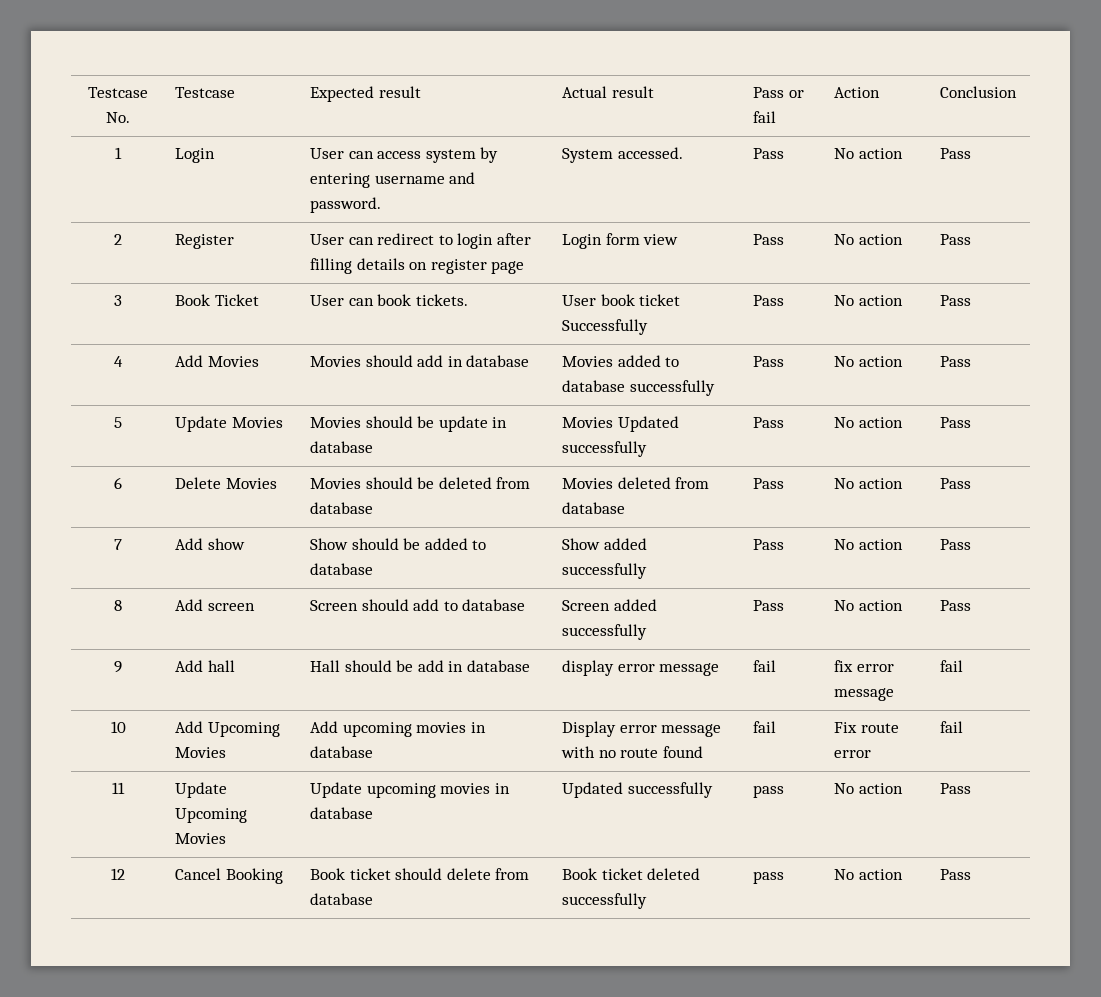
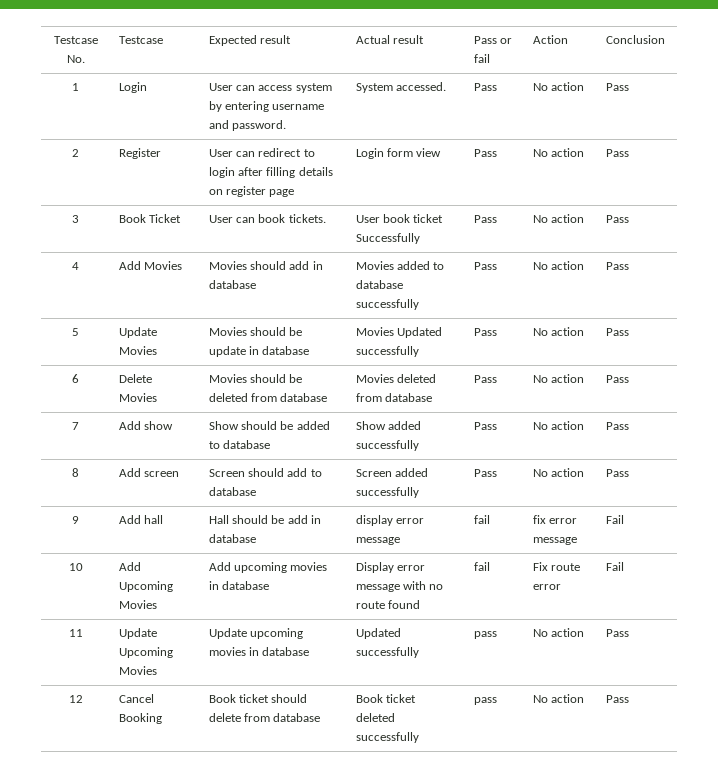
[940,660,964,672] fail -> [605,515,624,524] Fail
[940,721,964,733] fail -> [605,562,624,571] Fail

